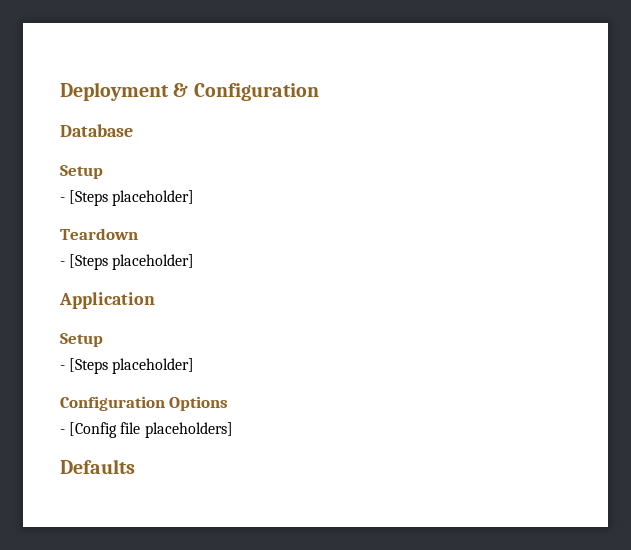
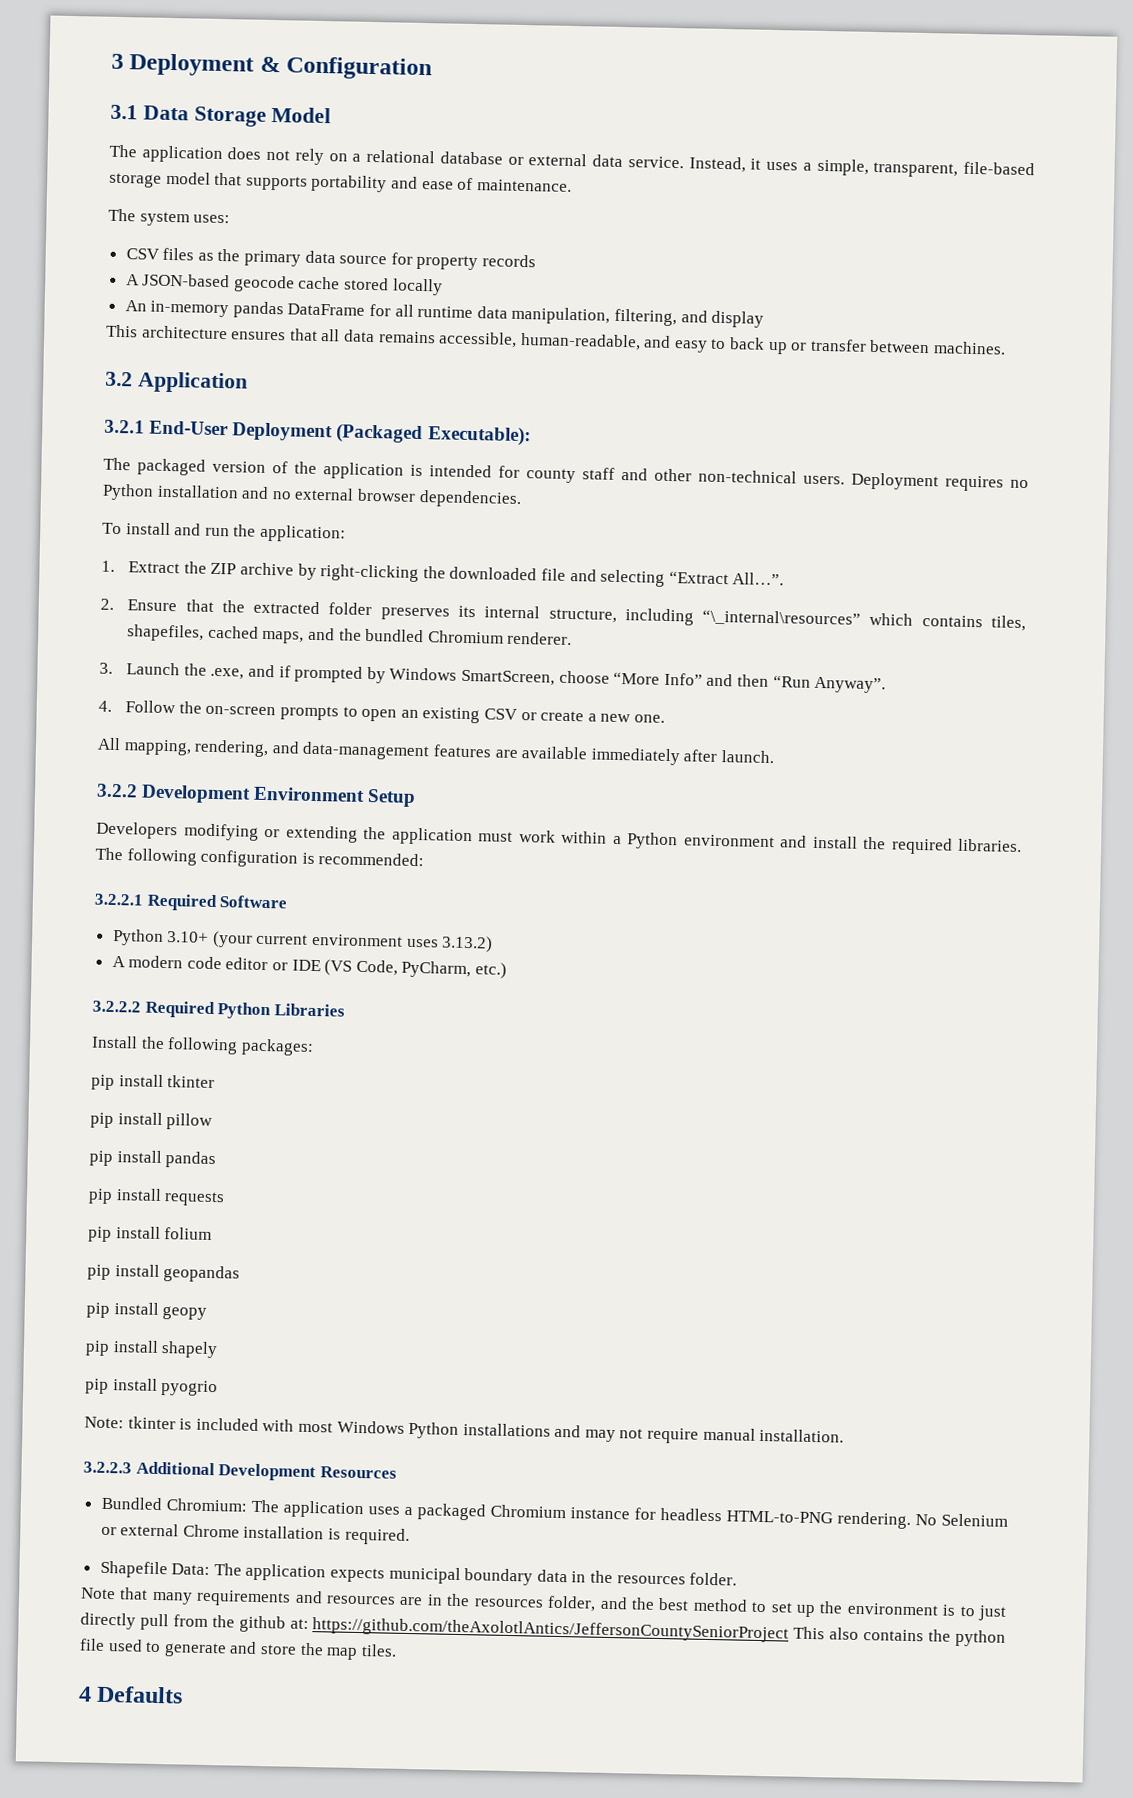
(60, 91) none -> [111,53,124,70] 3
[60,124,133,137] [60,165,103,179] [60,190,195,206] [60,228,138,240] [60,254,195,270] [59,292,155,309] [60,333,103,347] [60,358,195,374] [60,396,229,411] [60,422,233,438] Database // Setup // - [Steps placeholder] // Teardown // - [Steps placeholder] // Application // Setup // - [Steps placeholder] // Configuration Options // - [Config file placeholders] // -> [110,104,332,127] [109,144,1035,178] [109,171,572,193] [108,208,231,227] [125,247,537,271] [125,273,443,296] [124,300,765,328] [106,324,1007,355] [105,371,248,394] [104,419,531,447] [103,457,1029,492] [102,483,522,509] [102,522,346,543] [101,560,785,587] [100,598,1026,632] [127,624,573,646] [99,662,887,694] [98,700,665,724] [97,737,774,766] [96,783,417,807] [96,821,1022,855] [95,847,425,868] [94,893,288,912] [111,928,494,953] [111,955,508,979] [92,1000,345,1020] [91,1035,314,1056] [91,1074,216,1091] [90,1112,214,1131] [89,1150,217,1169] [88,1188,226,1207] [88,1226,213,1243] [87,1264,241,1283] [86,1302,208,1320] [85,1340,219,1359] [85,1378,219,1397] [84,1416,845,1444] [83,1461,397,1482] [100,1496,1008,1529] [100,1523,410,1545] [99,1560,738,1586] [80,1587,1007,1621] [80,1612,1006,1647] [79,1638,397,1660] [78,1686,92,1702] 3.1 Data Storage Model // The application does not rely on a relational database or external data service. Instead, it uses a simple, transparent, file‑based storage model that supports portability and ease of maintenance. // The system uses: // CSV files as the primary data source for property records // A JSON‑based geocode cache stored locally // An in‑memory pandas DataFrame for all runtime data manipulation, filtering, and display // This architecture ensures that all data remains accessible, human‑readable, and easy to back up or transfer between machines. // 3.2 Application // 3.2.1 End‑User Deployment (Packaged Executable): // The packaged version of the application is intended for county staff and other non‑technical users. Deployment requires no Python installation and no external browser dependencies. // To install and run the application: // 1. Extract the ZIP archive by right‑clicking the downloaded file and selecting “Extract All…”. // 2. Ensure that the extracted folder preserves its internal structure, including “\_internal\resources” which contains tiles, shapefiles, cached maps, and the bundled Chromium renderer. // 3. Launch the .exe, and if prompted by Windows SmartScreen, choose “More Info” and then “Run Anyway”. // 4. Follow the on‑screen prompts to open an existing CSV or create a new one. // All mapping, rendering, and data‑management features are available immediately after launch. // 3.2.2 Development Environment Setup // Developers modifying or extending the application must work within a Python environment and install the required libraries. The following configuration is recommended: // 3.2.2.1 Required Software // Python 3.10+ (your current environment uses 3.13.2) // A modern code editor or IDE (VS Code, PyCharm, etc.) // 3.2.2.2 Required Python Libraries // Install the following packages: // pip install tkinter // pip install pillow // pip install pandas // pip install requests // pip install folium // pip install geopandas // pip install geopy // pip install shapely // pip install pyogrio // Note: tkinter is included with most Windows Python installations and may not require manual installation. // 3.2.2.3 Additional Development Resources // Bundled Chromium: The application uses a packaged Chromium instance for headless HTML‑to‑PNG rendering. No Selenium or external Chrome installation is required. // Shapefile Data: The application expects municipal boundary data in the resources folder. // Note that many requirements and resources are in the resources folder, and the best method to set up the environment is to just directly pull from the github at: https://github.com/theAxolotlAntics/JeffersonCountySeniorProject This also contains the python file used to generate and store the map tiles. // 4

